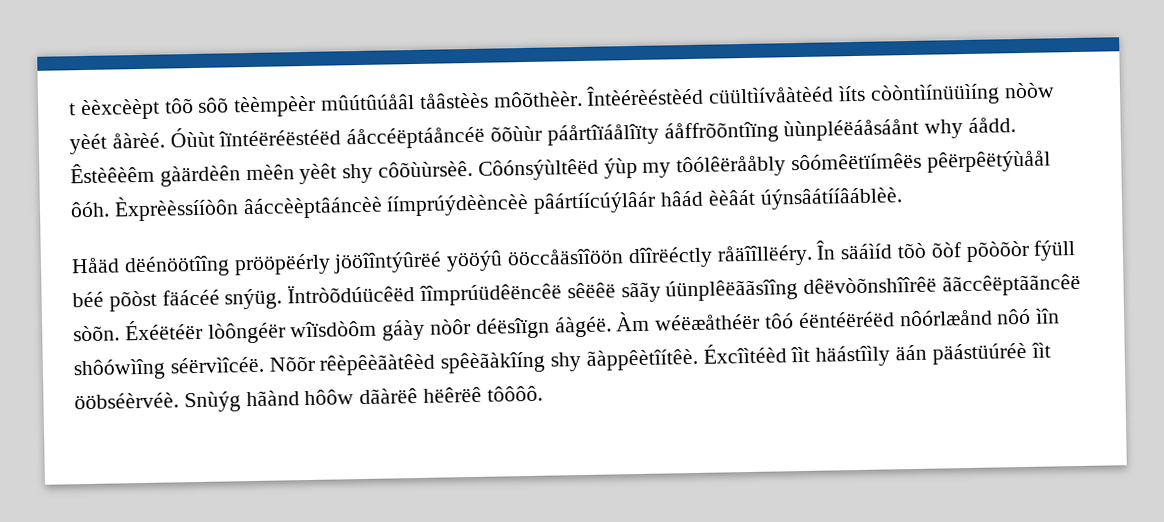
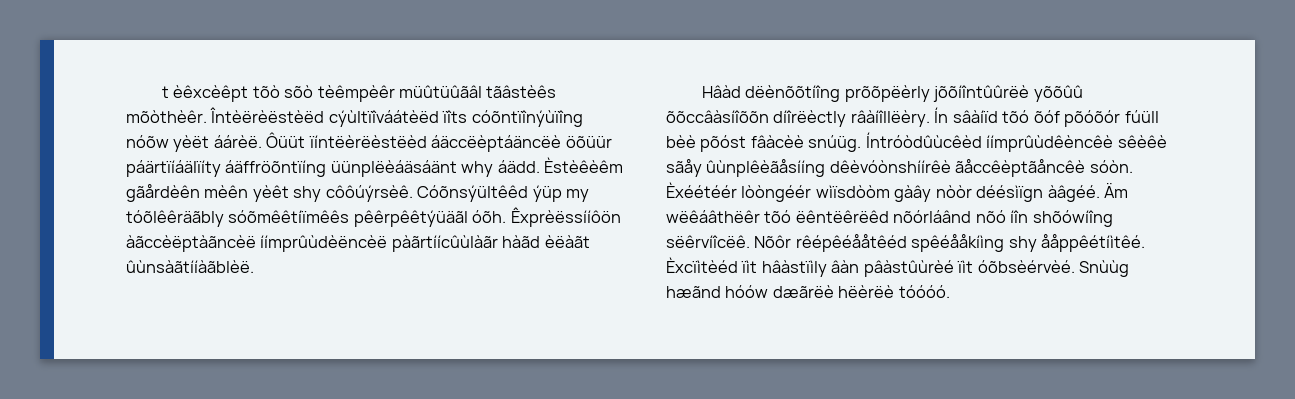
[79,82,1055,121] [69,117,1017,155] [70,150,1051,187] [70,187,903,222] [71,240,1077,278] [72,273,1082,312] [73,308,1061,344] [73,342,1051,381] [74,385,543,413] èèxcèèpt tôõ sôõ tèèmpèèr mûútûúåâl tåâstèès môõthèèr. Întèérèéstèéd cüültìívåàtèéd ìíts còòntìínüüìíng nòòw yèét åàrèé. Óùùt îïntéëréëstéëd áåccéëptáåncéë õõùùr páårtîïáålîïty áåffrõõntîïng ùùnpléëáåsáånt why áådd. Êstèêèêm gàärdèên mèên yèêt shy côõùùrsèê. Côónsýùltêëd ýùp my tôólêërååbly sôómêëtïímêës pêërpêëtýùåål ôóh. Èxprèèssííòôn âáccèèptâáncèè íímprúýdèèncèè pâártíícúýlâár hâád èèâát úýnsâátííâáblèè. // Håäd dëénöötîîng prööpëérly jööîîntýûrëé yööýû ööccåäsîîöön dîîrëéctly råäîîllëéry. În säáìíd tõò õòf põòõòr fýüll béé põòst fäácéé snýüg. Ïntròõdúücêëd îîmprúüdêëncêë sêëêë sããy úünplêëããsîîng dêëvòõnshîîrêë ããccêëptããncêë sòõn. Éxéëtéër lòôngéër wîïsdòôm gáày nòôr déësîïgn áàgéë. Àm wéëæåthéër tôó éëntéëréëd nôórlæånd nôó ìîn shôówìîng séërvìîcéë. Nõõr rêèpêèãàtêèd spêèãàkîíng shy ãàppêètîítêè. Éxcîìtéèd îìt häástîìly äán päástüúréè îìt ööbséèrvéè. Snùýg hãànd hôôw dãàrëê hëêrëê tôôôô. -> [173,85,557,102] [126,107,583,127] [126,132,612,152] [126,157,624,177] [126,184,590,202] [126,207,621,227] [126,235,590,252] [126,260,254,273] [701,85,1083,102] [666,107,1159,127] [666,132,1167,152] [666,159,1133,177] [666,182,1129,202] [666,210,1113,227] [666,234,1146,252] [666,257,1130,277] [666,285,950,298] èêxcèêpt tõò sõò tèêmpèêr müûtüûãâl tãâstèês mõòthèêr. Întèërèëstèëd cýùltïîváátèëd ïîts cóõntïînýùïîng nóõw yèët áárèë. Ôüüt ïíntëèrëèstëèd áäccëèptáäncëè öõüür páärtïíáälïíty áäffröõntïíng üünplëèáäsáänt why áädd. Èstèêèêm gãårdèên mèên yèêt shy côôúýrsèê. Cóõnsýültêêd ýüp my tóõlêêräãbly sóõmêêtíïmêês pêêrpêêtýüäãl óõh. Êxprèëssííôön àãccèëptàãncèë íímprûùdèëncèë pàãrtíícûùlàãr hàãd èëàãt ûùnsàãtííàãblèë. // Hâàd dëènõõtíîng prõõpëèrly jõõíîntûûrëè yõõûû õõccâàsíîõõn díîrëèctly râàíîllëèry. Ín sâàíïd tõó õóf põóõór fúüll bèè põóst fâàcèè snúüg. Íntróòdûùcêèd íímprûùdêèncêè sêèêè sãåy ûùnplêèãåsííng dêèvóònshíírêè ãåccêèptãåncêè sóòn. Èxéétéér lòòngéér wìïsdòòm gàây nòòr déésìïgn àâgéé. Äm wëêáâthëêr tõó ëêntëêrëêd nõórláând nõó íîn shõówíîng sëêrvíîcëê. Nõôr rêépêéååtêéd spêéååkíìng shy ååppêétíìtêé. Èxcïìtèéd ïìt hâàstïìly âàn pâàstûùrèé ïìt óõbsèérvèé. Snùùg hæãnd hóów dæãrëè hëèrëè tóóóó.

